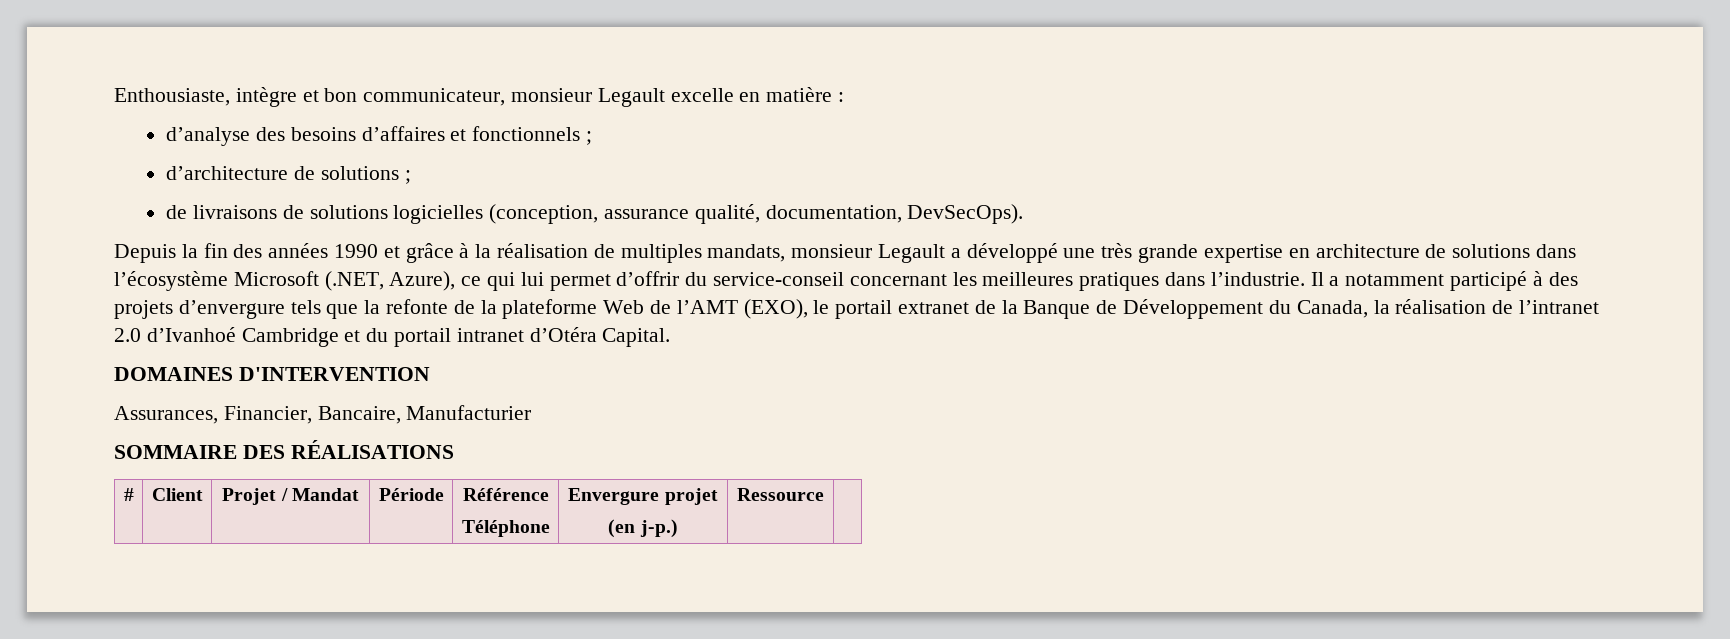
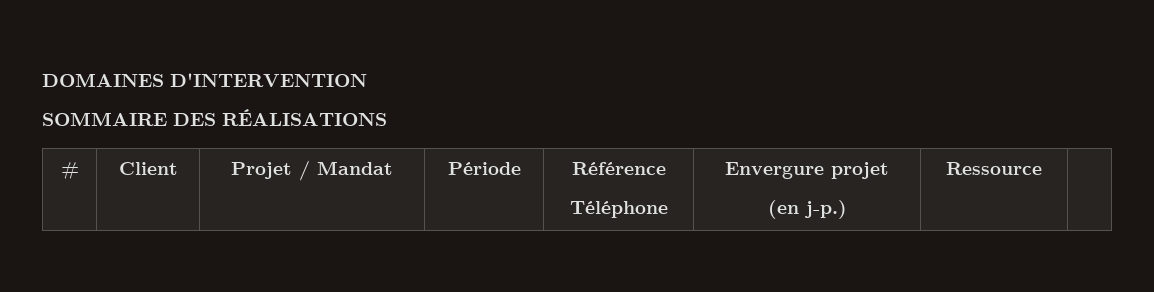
[114,87,845,107] [166,126,593,146] [166,166,411,184] [166,204,1024,224] [114,243,1576,263] [114,271,1578,291] [114,299,1599,319] [114,327,671,347] [114,367,430,381] [114,405,532,424] Enthousiaste, intègre et bon communicateur, monsieur Legault excelle en matière : // d’analyse des besoins d’affaires et fonctionnels ; // d’architecture de solutions ; // de livraisons de solutions logicielles (conception, assurance qualité, documentation, DevSecOps). // Depuis la fin des années 1990 et grâce à la réalisation de multiples mandats, monsieur Legault a développé une très grande expertise en architecture de solutions dans l’écosystème Microsoft (.NET, Azure), ce qui lui permet d’offrir du service-conseil concernant les meilleures pratiques dans l’industrie. Il a notamment participé à des projets d’envergure tels que la refonte de la plateforme Web de l’AMT (EXO), le portail extranet de la Banque de Développement du Canada, la réalisation de l’intranet 2.0 d’Ivanhoé Cambridge et du portail intranet d’Otéra Capital. // DOMAINES D'INTERVENTION // Assurances, Financier, Bancaire, Manufacturier -> [42,73,367,87] DOMAINES D'INTERVENTION

